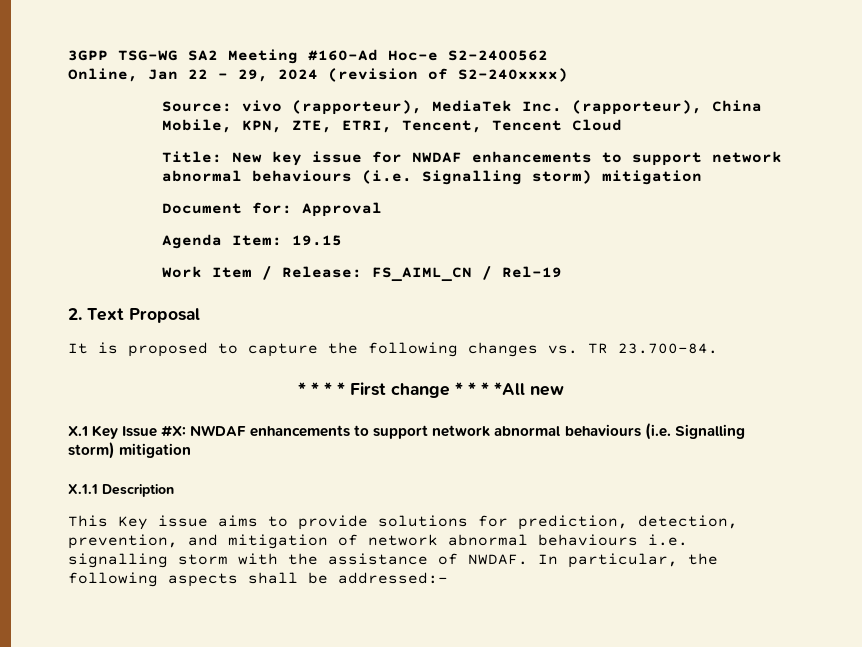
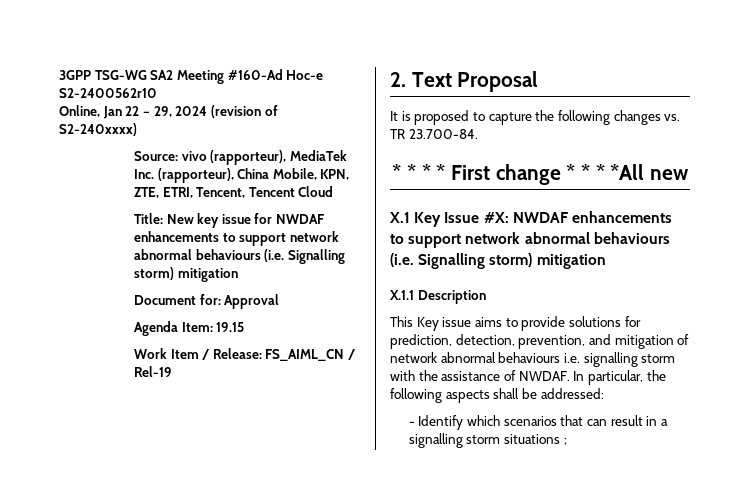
[448,50,548,61] S2-2400562 -> [59,88,157,98] S2-2400562r10
[338,572,448,584] addressed:- -> [540,388,604,399] [408,415,668,430] [408,433,567,448] addressed: // - Identify which scenarios that can result in a signalling storm situations ;

